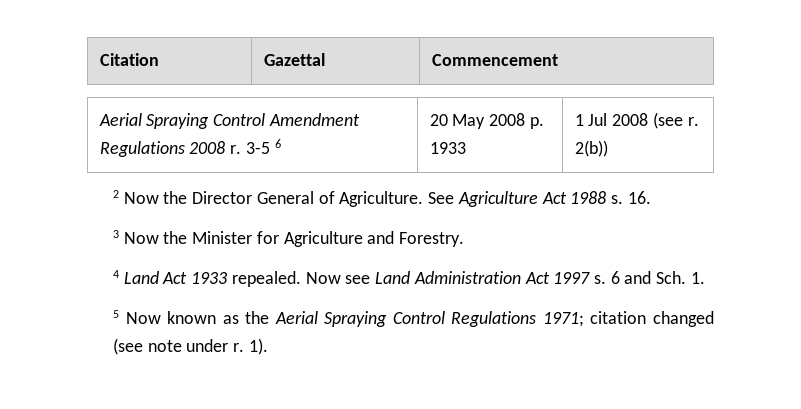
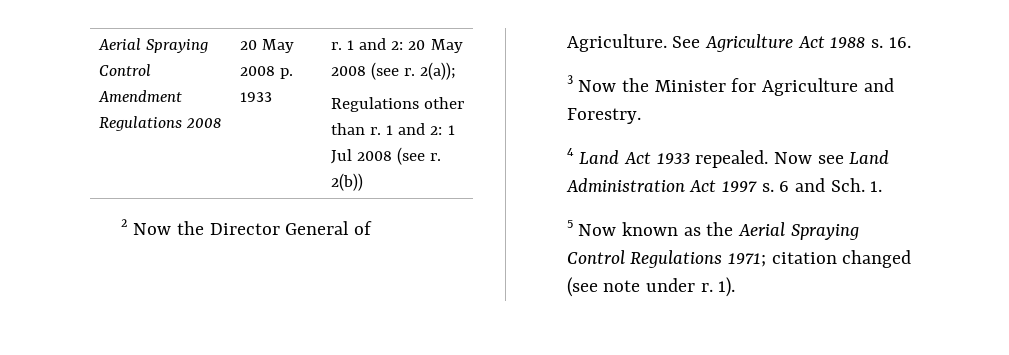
[99,53,159,66] [263,53,325,66] [431,54,558,66] Citation | Gazettal | Commencement // -> (97, 44) none
[230,139,281,154] r. 3-5 6 -> (221, 123) none
(466, 148) none -> [330,38,463,53] [330,62,457,80] [330,97,464,112] [330,123,443,135] r. 1 and 2: 20 May 2008 (see r. 2(a)); // Regulations other than r. 1 and 2:

